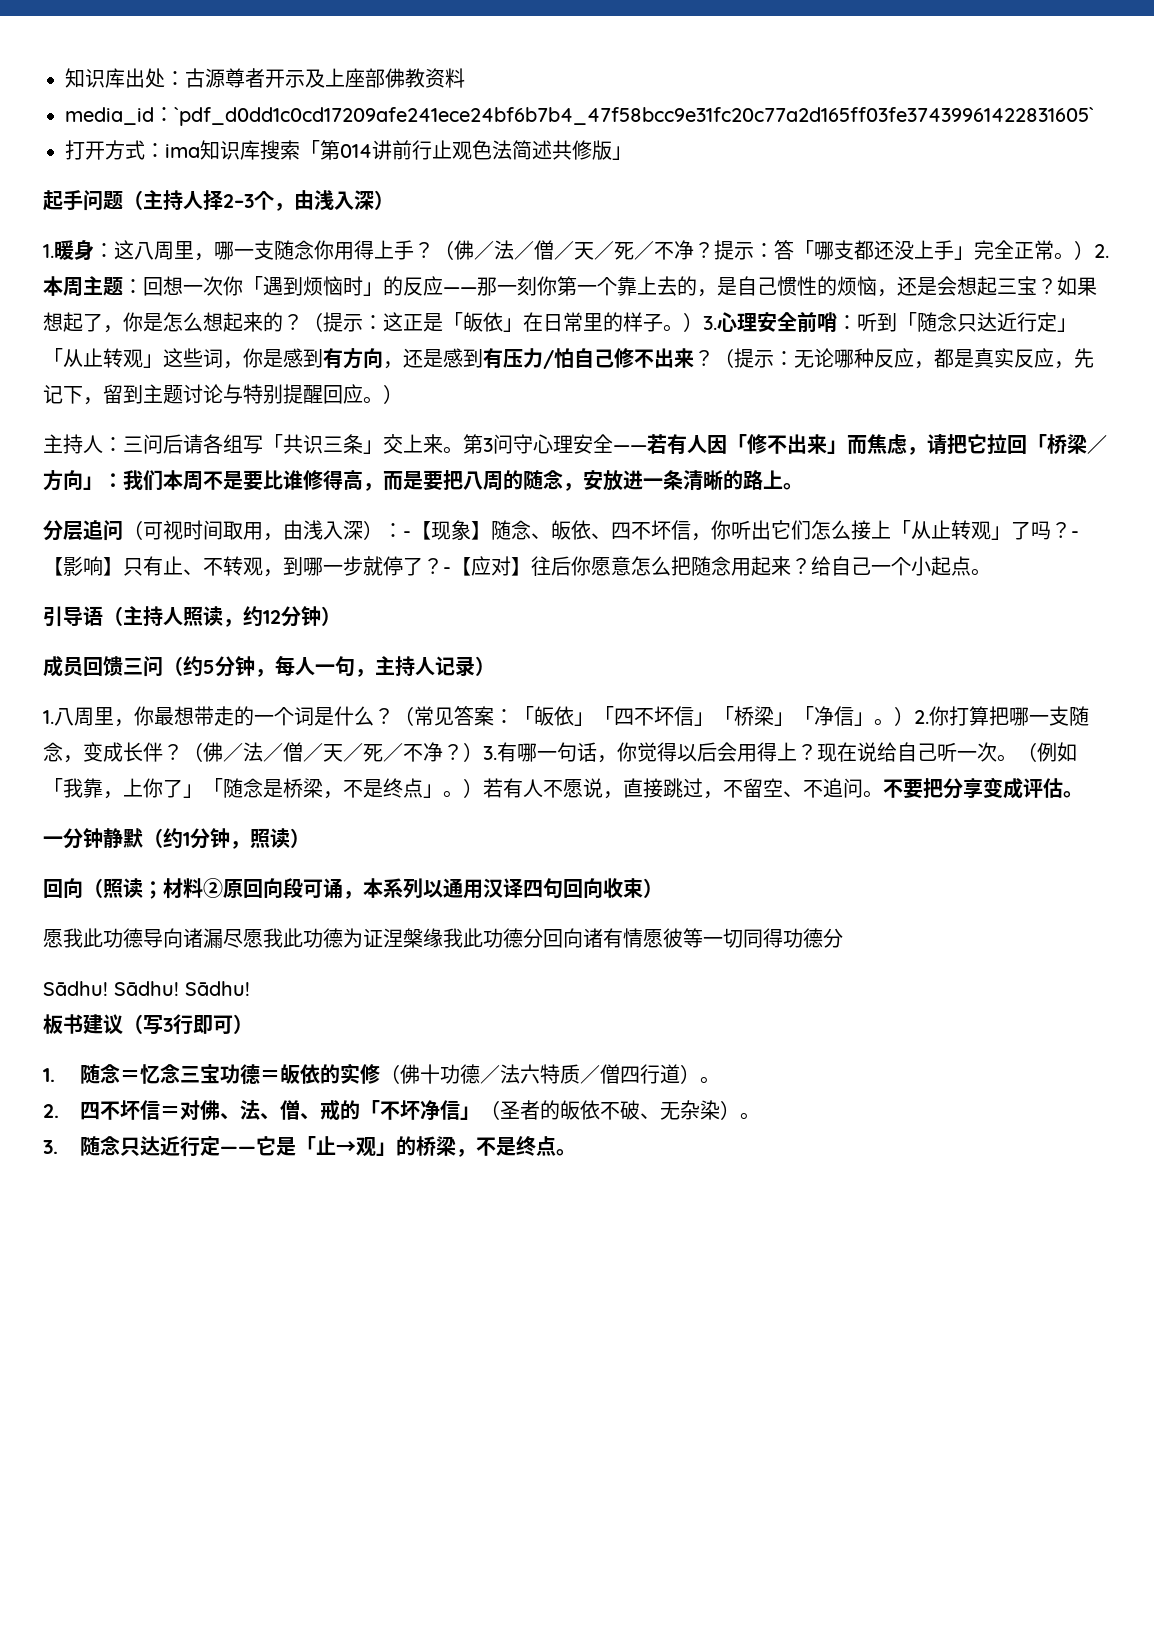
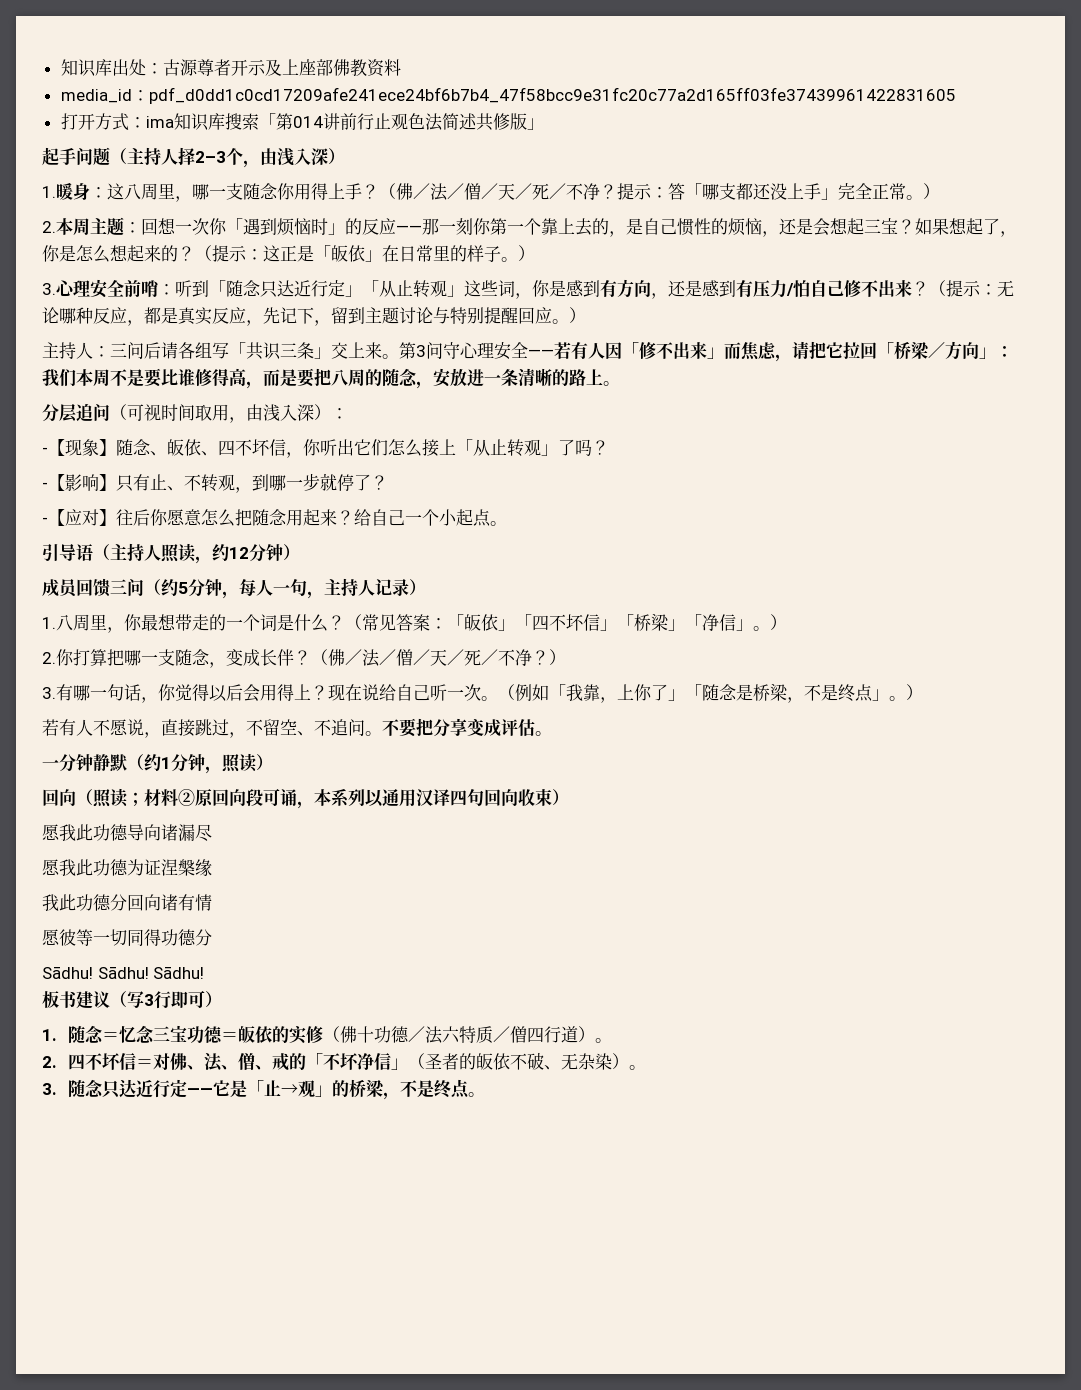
[174,107,1094,126] `pdf_d0dd1c0cd17209afe241ece24bf6b7b4_47f58bcc9e31fc20c77a2d165ff03fe37439961422831605` -> [148,87,956,104] pdf_d0dd1c0cd17209afe241ece24bf6b7b4_47f58bcc9e31fc20c77a2d165ff03fe37439961422831605
(1094, 250) none -> (940, 191) //
(703, 322) none -> (535, 253) //
(403, 530) none -> (348, 413) //
(1071, 530) none -> (609, 447) //
(443, 566) none -> (388, 482) //
(914, 716) none -> (787, 622) //
(483, 752) none -> (566, 657) //
(483, 788) none -> (923, 692) //
(243, 938) none -> (212, 833) //
(443, 938) none -> (212, 867) //
(643, 938) none -> (212, 902) //

